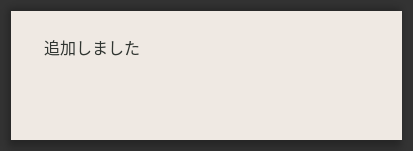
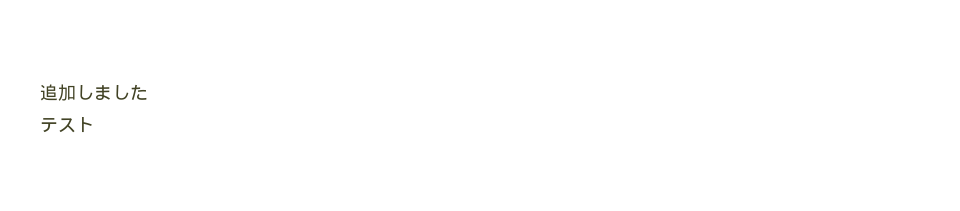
(140, 48) none -> [40,117,94,133] // テスト

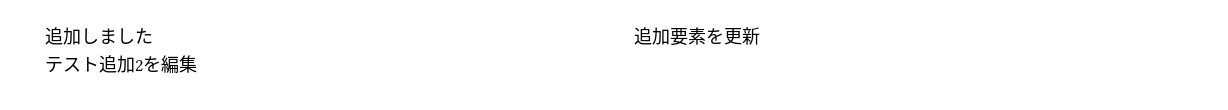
(94, 125) none -> [99,55,197,74] [634,27,760,46] 追加2を編集 // 追加要素を更新

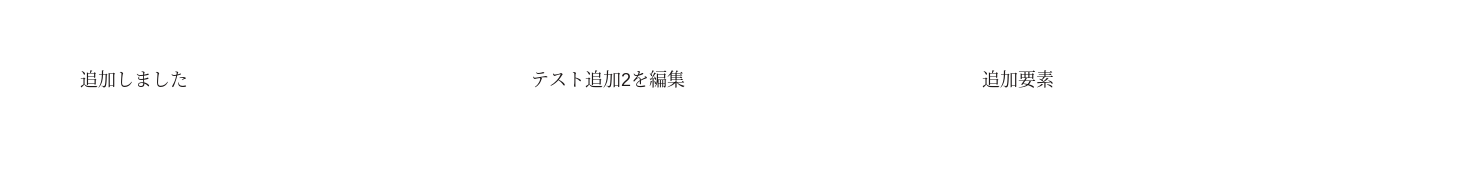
[706,27,760,45] を更新 -> (1054, 79) none

